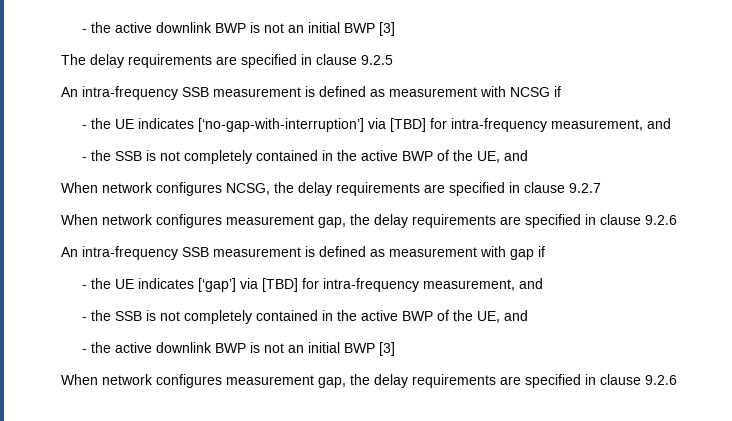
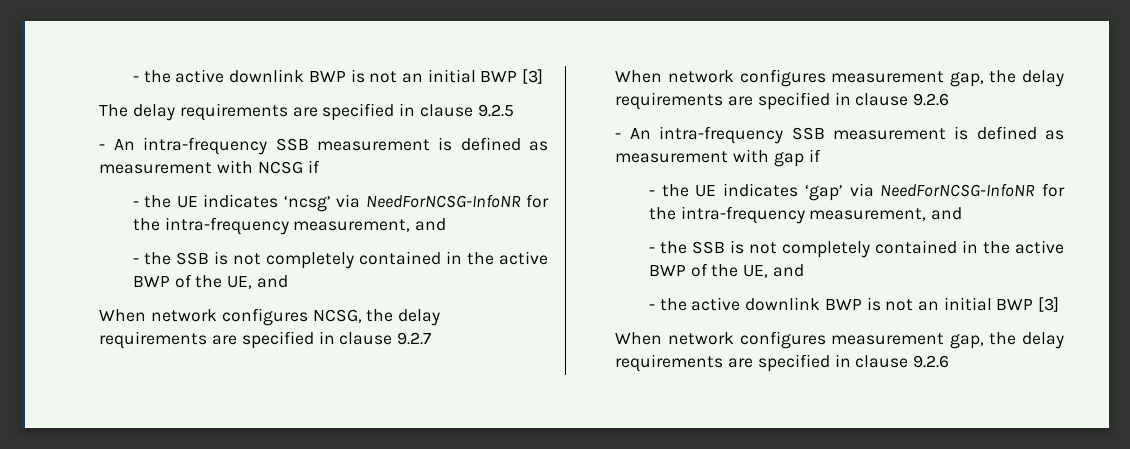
(394, 60) none -> [99,144,106,150] -
[198,118,448,132] [‘no-gap-with-interruption’] via [TBD] for -> [283,194,549,212] [132,218,160,231] ‘ncsg’ via NeedForNCSG-InfoNR for the
(678, 220) none -> [615,133,622,139] -
[198,278,320,292] [‘gap’] via [TBD] for -> [804,183,1065,201] [648,207,676,220] ‘gap’ via NeedForNCSG-InfoNR for the

